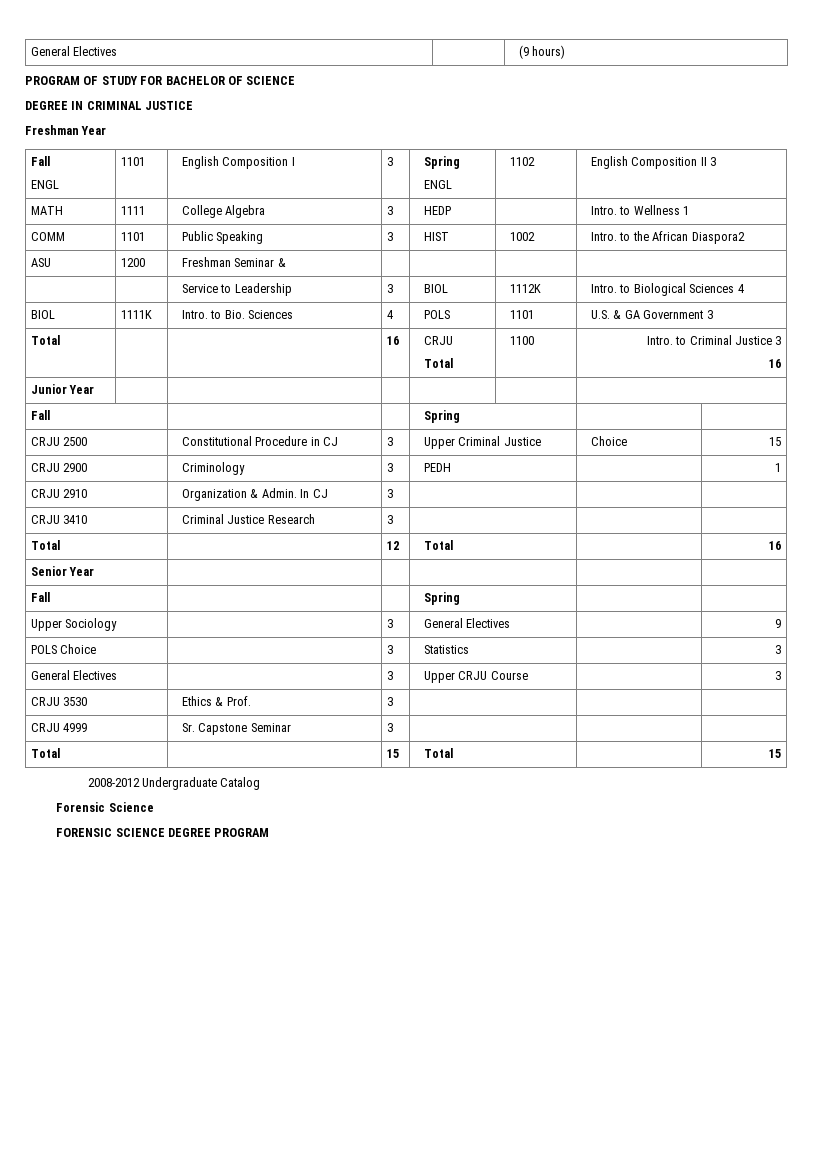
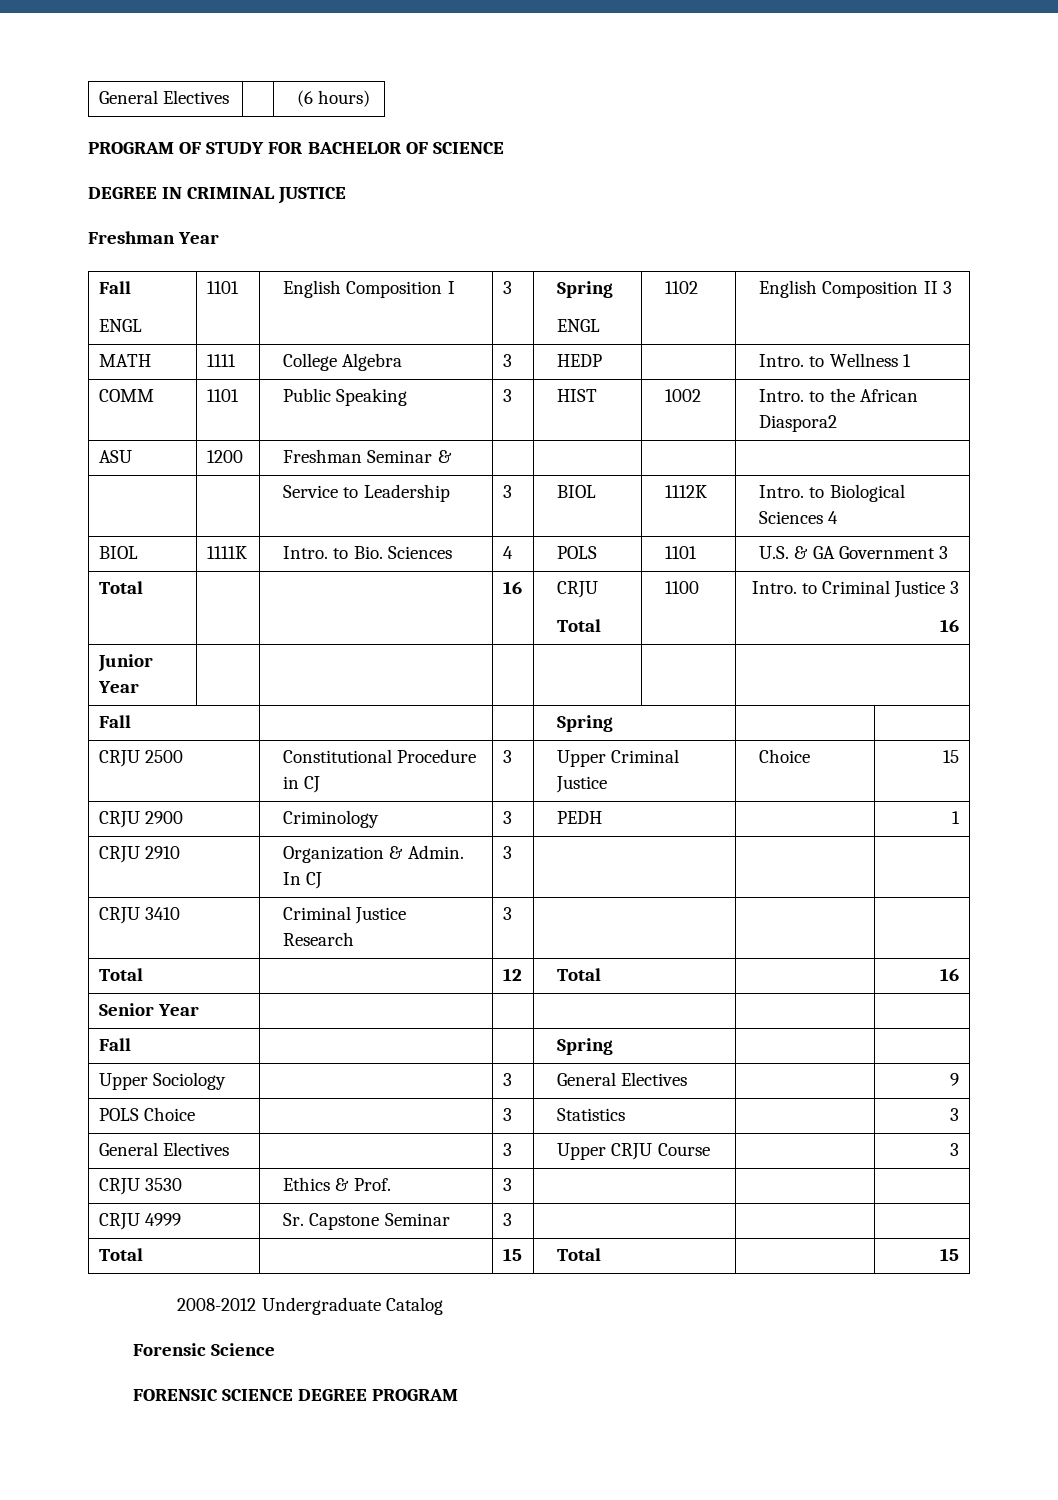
[30,46,118,56] [519,45,530,59] General Electives | | (9 -> [98,90,230,104] [297,90,314,107] General Electives | | (6

